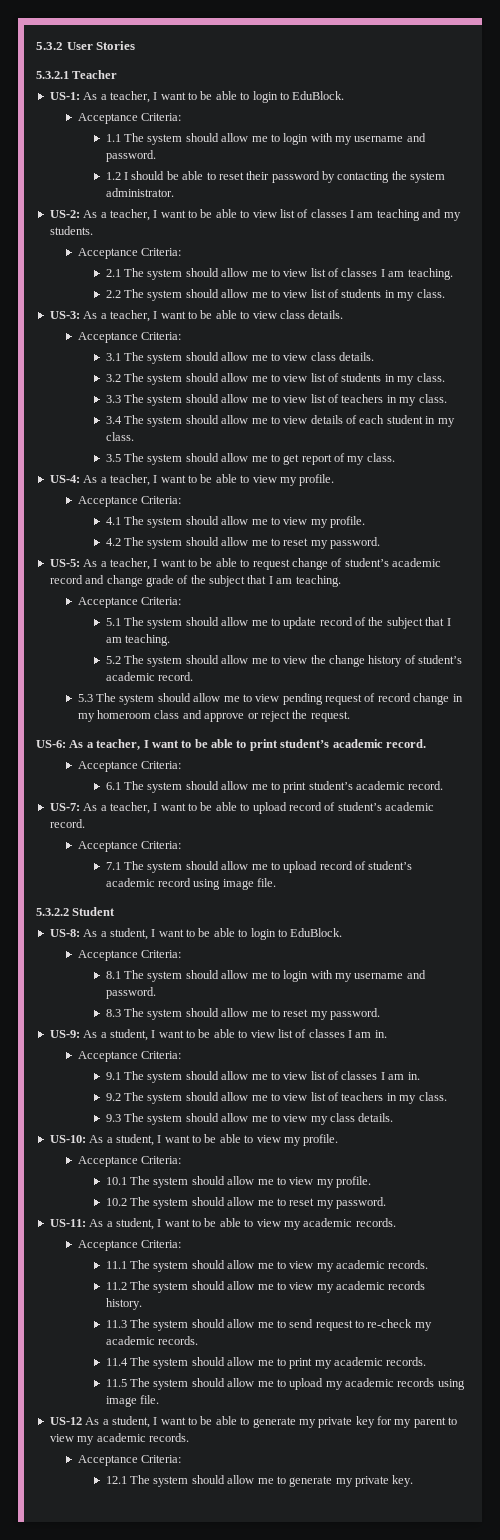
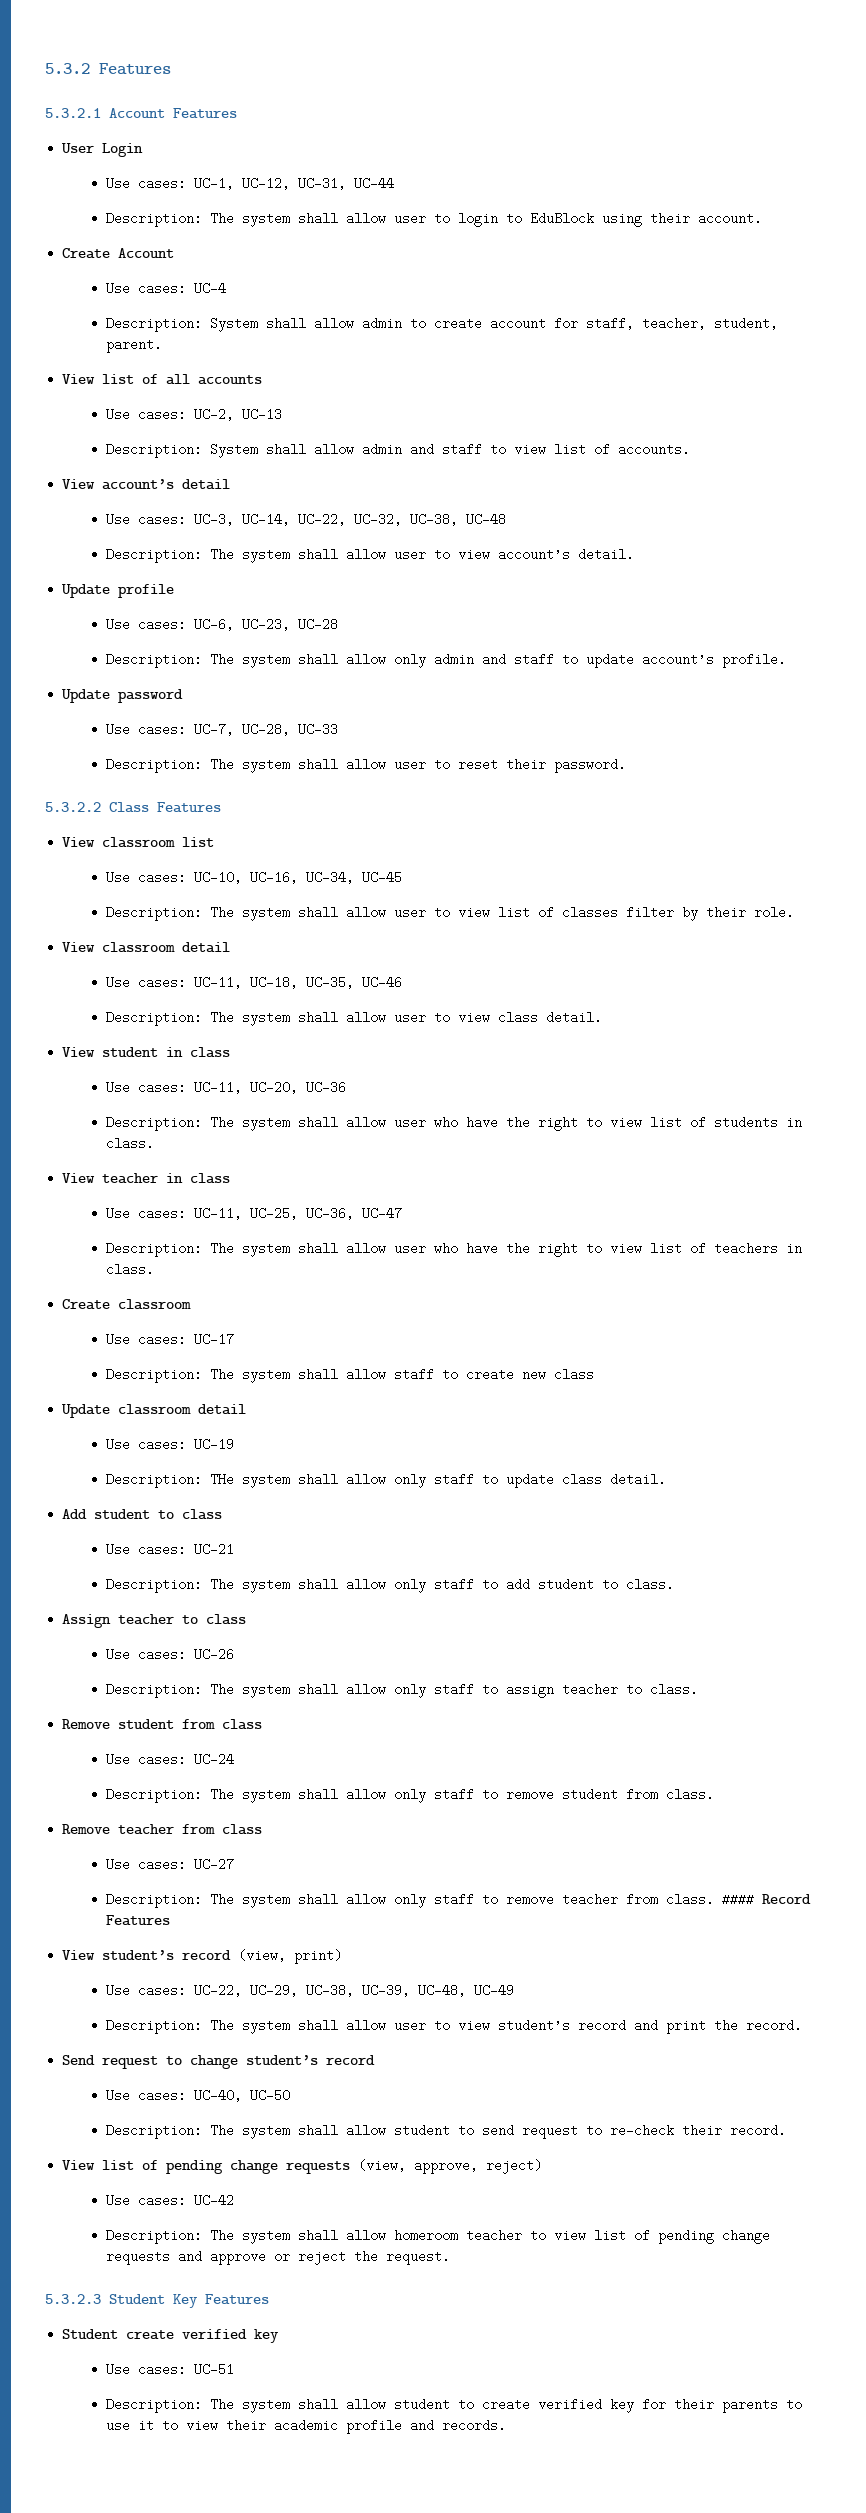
[66,41,136,50] User Stories -> [99,63,171,75] Features
[72,70,118,79] [49,91,345,103] [77,113,182,124] [105,133,426,145] [105,150,156,162] [105,171,446,183] [105,188,174,197] [49,209,461,221] [49,226,93,235] [77,248,182,259] [105,268,453,280] [105,289,445,301] [49,310,344,322] [77,332,182,343] [105,352,375,364] [105,373,445,385] [105,394,447,406] [105,415,455,427] [105,432,134,441] [105,453,395,465] [49,474,335,486] [77,496,182,507] [105,516,366,528] [105,537,381,549] [49,558,441,570] [49,575,341,587] [77,597,182,608] [105,617,451,629] [105,634,171,646] [105,655,463,667] [105,672,194,681] [77,693,463,705] [77,710,180,722] Teacher // US-1: As a teacher, I want to be able to login to EduBlock. // Acceptance Criteria: // 1.1 The system should allow me to login with my username and password. // 1.2 I should be able to reset their password by contacting the system administrator. // US-2: As a teacher, I want to be able to view list of classes I am teaching and my students. // Acceptance Criteria: // 2.1 The system should allow me to view list of classes I am teaching. // 2.2 The system should allow me to view list of students in my class. // US-3: As a teacher, I want to be able to view class details. // Acceptance Criteria: // 3.1 The system should allow me to view class details. // 3.2 The system should allow me to view list of students in my class. // 3.3 The system should allow me to view list of teachers in my class. // 3.4 The system should allow me to view details of each student in my class. // 3.5 The system should allow me to get report of my class. // US-4: As a teacher, I want to be able to view my profile. // Acceptance Criteria: // 4.1 The system should allow me to view my profile. // 4.2 The system should allow me to reset my password. // US-5: As a teacher, I want to be able to request change of student’s academic record and change grade of the subject that I am teaching. // Acceptance Criteria: // 5.1 The system should allow me to update record of the subject that I am teaching. // 5.2 The system should allow me to view the change history of student’s academic record. // 5.3 The system should allow me to view pending request of record change in my homeroom class -> [109,108,237,119] [61,143,144,157] [105,177,394,190] [105,212,762,227] [62,248,175,259] [105,282,226,295] [105,317,778,332] [105,338,162,353] [62,374,263,385] [105,408,282,421] [105,443,690,458] [62,479,231,490] [105,513,506,526] [105,548,634,563] [61,584,175,598] [105,618,338,631] [105,653,786,668] [61,689,184,703] [105,723,338,736] [105,758,626,773] [45,802,221,813] [62,837,215,848] [105,871,402,884] [105,906,794,921] [62,942,231,953] [105,976,402,989] [105,1011,602,1026] [62,1047,231,1058] [105,1081,346,1094] [105,1116,802,1131] [105,1137,154,1150] [62,1173,231,1184] [105,1207,402,1220] [105,1242,802,1257] [105,1263,154,1276] [62,1299,192,1310] [105,1333,234,1346] [105,1368,594,1383] [61,1404,247,1418] [105,1438,234,1451] [105,1473,666,1488] [62,1509,223,1520] [105,1543,234,1556] [105,1578,674,1593] [62,1614,247,1628] [105,1648,234,1661] [105,1683,698,1698] [62,1719,263,1730] [105,1753,234,1766] [105,1788,714,1803] [62,1824,263,1835] [105,1858,234,1871] [105,1893,811,1908] [105,1915,170,1926] [62,1949,343,1964] [105,1984,514,1997] [105,2019,802,2034] [62,2055,376,2069] [105,2089,290,2102] [105,2124,786,2139] [62,2159,543,2174] [105,2194,234,2207] [105,2229,770,2244] [105,2250,170,2265] Account Features // User Login // Use cases: UC-1, UC-12, UC-31, UC-44 // Description: The system shall allow user to login to EduBlock using their account. // Create Account // Use cases: UC-4 // Description: System shall allow admin to create account for staff, teacher, student, parent. // View list of all accounts // Use cases: UC-2, UC-13 // Description: System shall allow admin and staff to view list of accounts. // View account’s detail // Use cases: UC-3, UC-14, UC-22, UC-32, UC-38, UC-48 // Description: The system shall allow user to view account’s detail. // Update profile // Use cases: UC-6, UC-23, UC-28 // Description: The system shall allow only admin and staff to update account’s profile. // Update password // Use cases: UC-7, UC-28, UC-33 // Description: The system shall allow user to reset their password. // 5.3.2.2 Class Features // View classroom list // Use cases: UC-10, UC-16, UC-34, UC-45 // Description: The system shall allow user to view list of classes filter by their role. // View classroom detail // Use cases: UC-11, UC-18, UC-35, UC-46 // Description: The system shall allow user to view class detail. // View student in class // Use cases: UC-11, UC-20, UC-36 // Description: The system shall allow user who have the right to view list of students in class. // View teacher in class // Use cases: UC-11, UC-25, UC-36, UC-47 // Description: The system shall allow user who have the right to view list of teachers in class. // Create classroom // Use cases: UC-17 // Description: The system shall allow staff to create new class // Update classroom detail // Use cases: UC-19 // Description: THe system shall allow only staff to update class detail. // Add student to class // Use cases: UC-21 // Description: The system shall allow only staff to add student to class. // Assign teacher to class // Use cases: UC-26 // Description: The system shall allow only staff to assign teacher to class. // Remove student from class // Use cases: UC-24 // Description: The system shall allow only staff to remove student from class. // Remove teacher from class // Use cases: UC-27 // Description: The system shall allow only staff to remove teacher from class. #### Record Features // View student’s record (view, print) // Use cases: UC-22, UC-29, UC-38, UC-39, UC-48, UC-49 // Description: The system shall allow user to view student’s record and print the record. // Send request to change student’s record // Use cases: UC-40, UC-50 // Description: The system shall allow student to send request to re-check their record. // View list of pending change requests (view, approve, reject) // Use cases: UC-42 // Description: The system shall allow homeroom teacher to view list of pending change requests
[36,739,426,751] [77,761,182,772] [105,781,444,793] [49,802,434,814] [49,819,85,828] [77,841,182,852] [105,861,413,873] [105,878,277,890] [36,907,116,916] [49,928,343,940] [77,950,182,961] [105,970,426,982] [105,987,156,999] [105,1008,381,1020] [49,1029,387,1041] [77,1051,182,1062] [105,1071,420,1083] [105,1092,447,1104] [105,1113,394,1125] [49,1134,339,1146] [77,1156,182,1167] [105,1176,372,1188] [105,1197,387,1209] [49,1218,396,1230] [77,1240,182,1251] [105,1260,429,1272] [105,1281,426,1293] [105,1298,142,1310] [105,1319,432,1331] [105,1336,199,1345] [105,1357,427,1369] [105,1378,465,1390] [105,1395,160,1407] [49,1416,458,1428] [49,1433,189,1445] [77,1455,182,1466] [105,1475,414,1487] US-6: As a teacher, I want to be able to print student’s academic record. // Acceptance Criteria: // 6.1 The system should allow me to print student’s academic record. // US-7: As a teacher, I want to be able to upload record of student’s academic record. // Acceptance Criteria: // 7.1 The system should allow me to upload record of student’s academic record using image file. // 5.3.2.2 Student // US-8: As a student, I want to be able to login to EduBlock. // Acceptance Criteria: // 8.1 The system should allow me to login with my username and password. // 8.3 The system should allow me to reset my password. // US-9: As a student, I want to be able to view list of classes I am in. // Acceptance Criteria: // 9.1 The system should allow me to view list of classes I am in. // 9.2 The system should allow me to view list of teachers in my class. // 9.3 The system should allow me to view my class details. // US-10: As a student, I want to be able to view my profile. // Acceptance Criteria: // 10.1 The system should allow me to view my profile. // 10.2 The system should allow me to reset my password. // US-11: As a student, I want to be able to view my academic records. // Acceptance Criteria: // 11.1 The system should allow me to view my academic records. // 11.2 The system should allow me to view my academic records history. // 11.3 The system should allow me to send request to re-check my academic records. // 11.4 The system should allow me to print my academic records. // 11.5 The system should allow me to upload my academic records using image file. // US-12 As a student, I want to be able to generate my private key for my parent to view my academic records. // Acceptance Criteria: // 12.1 The system should allow me to generate my private key. -> [45,2294,269,2308] [62,2329,280,2343] [105,2363,234,2376] [105,2398,802,2413] [105,2419,506,2434] 5.3.2.3 Student Key Features // Student create verified key // Use cases: UC-51 // Description: The system shall allow student to create verified key for their parents to use it to view their academic profile and records.

